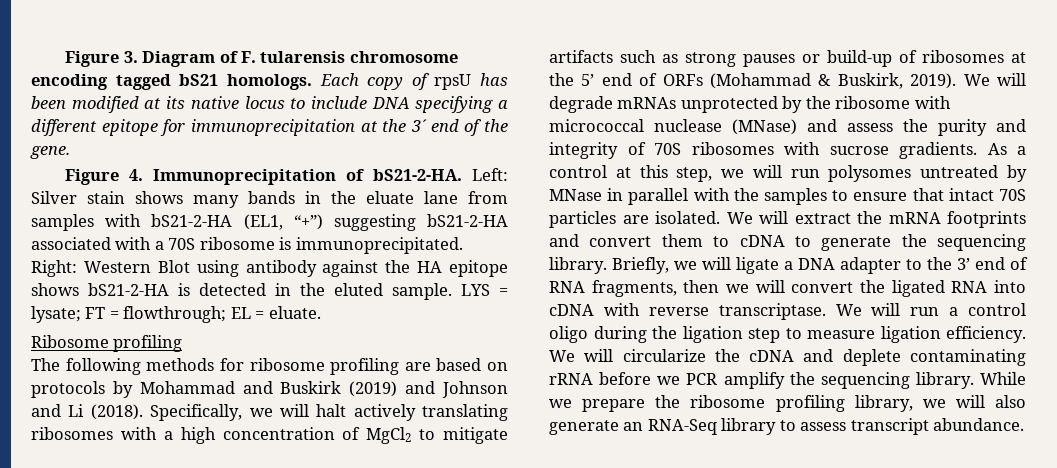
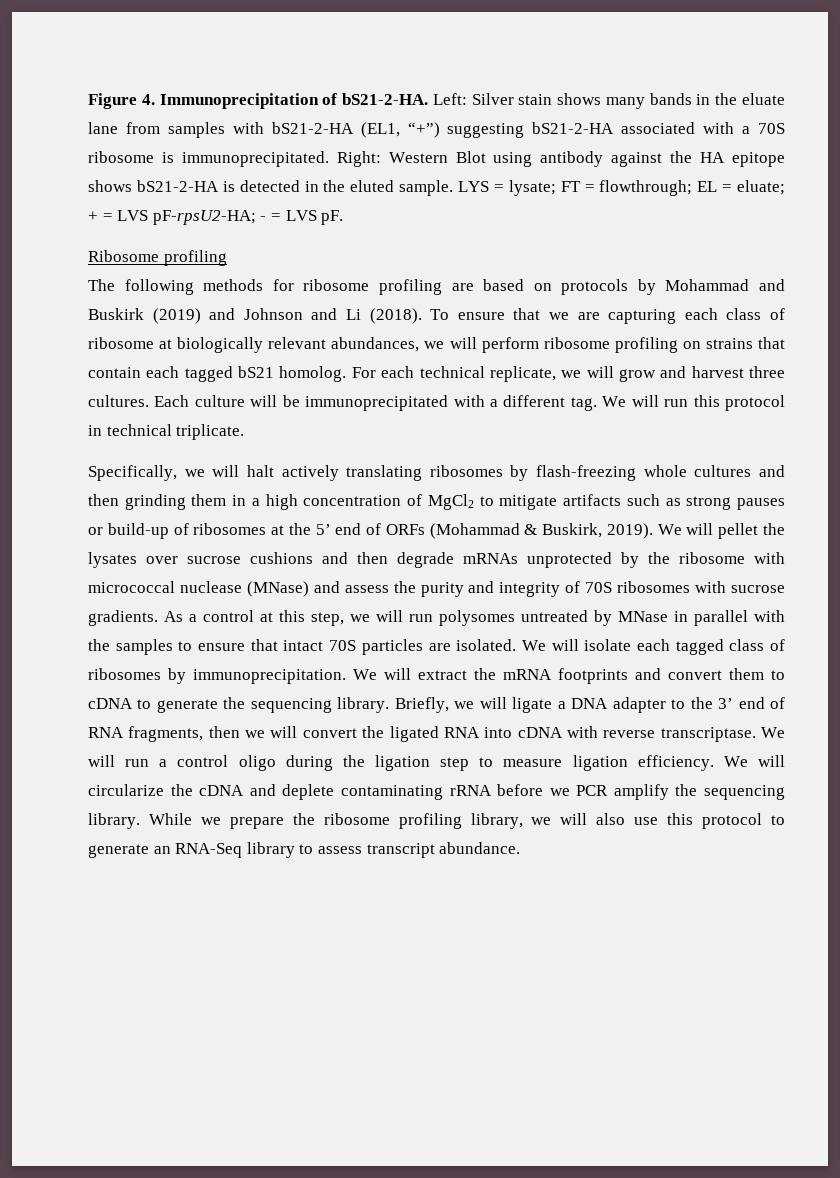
[65,51,458,67] [31,73,508,90] [31,96,508,113] [31,119,509,136] [30,146,70,159] [65,169,120,185] Figure 3. Diagram of F. tularensis chromosome encoding tagged bS21 homologs. Each copy of rpsU has been modified at its native locus to include DNA specifying a different epitope for immunoprecipitation at the 3´ end of the gene. // Figure -> [88,93,137,109] Figure
[268,306,321,319] eluate. -> [737,180,785,195] [88,210,344,225] eluate; + = LVS pF-rpsU2-HA; - = LVS pF.
(143, 412) none -> [430,308,786,324] [88,337,786,353] [88,366,785,382] [88,395,786,411] [88,424,245,440] To ensure that we are capturing each class of ribosome at biologically relevant abundances, we will perform ribosome profiling on strains that contain each tagged bS21 homolog. For each technical replicate, we will grow and harvest three cultures. Each culture will be immunoprecipitated with a different tag. We will run this protocol in technical triplicate. //
[120,427,157,440] with -> [510,465,785,481] [88,494,247,510] by flash-freezing whole cultures and then grinding them in
(1026, 79) none -> [718,523,785,539] [88,552,388,568] pellet the lysates over sucrose cushions and then
(788, 217) none -> [584,639,785,655] [88,668,411,684] isolate each tagged class of ribosomes by immunoprecipitation. We will
(1026, 401) none -> [634,813,786,829] use this protocol to

